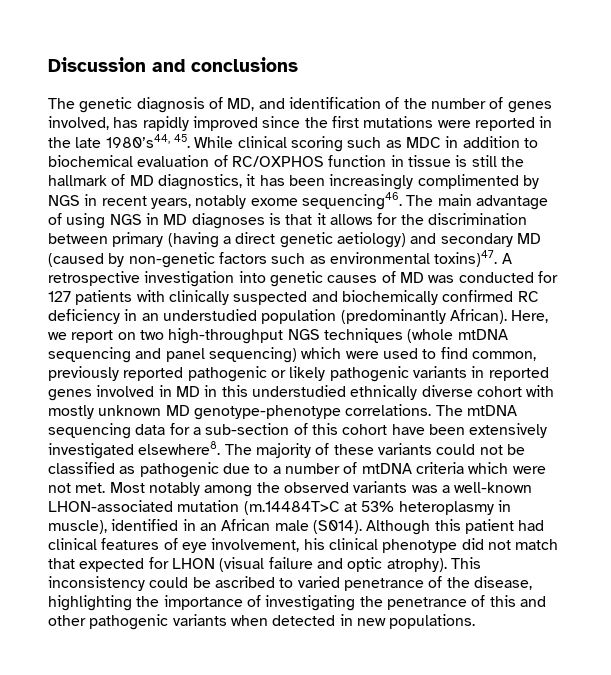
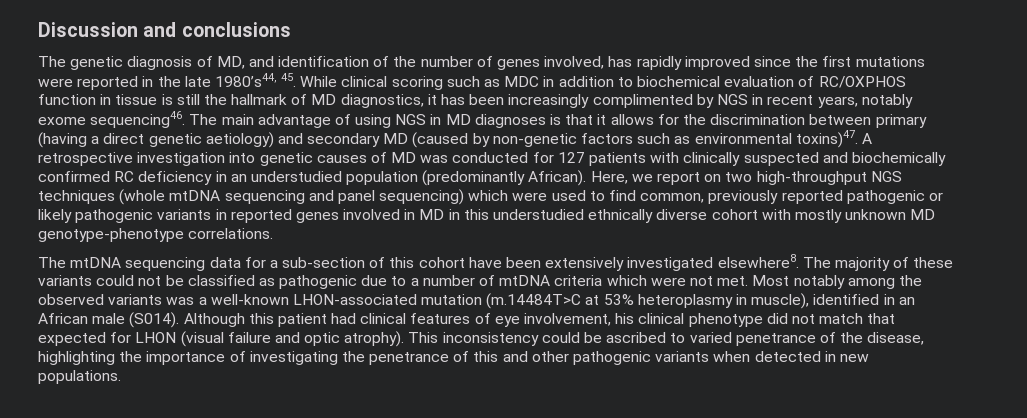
(432, 410) none -> (274, 233) //

